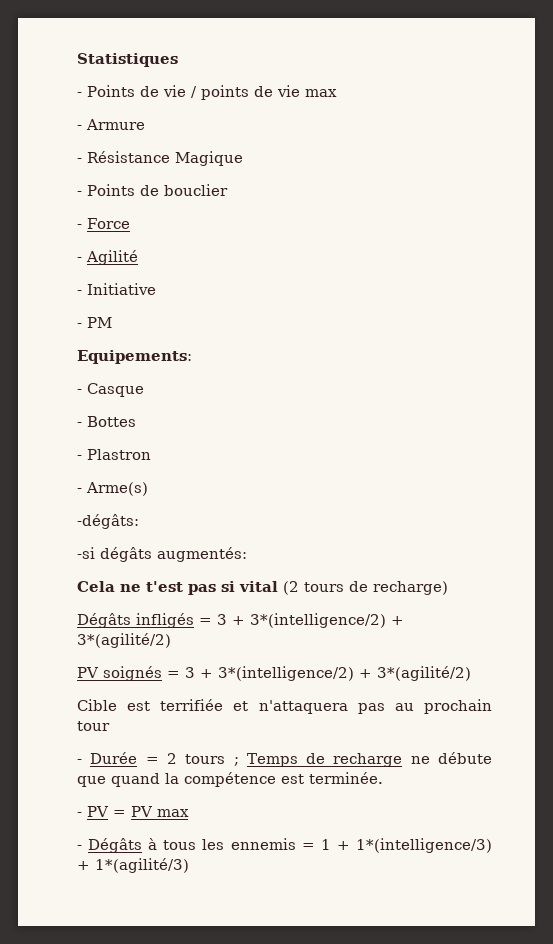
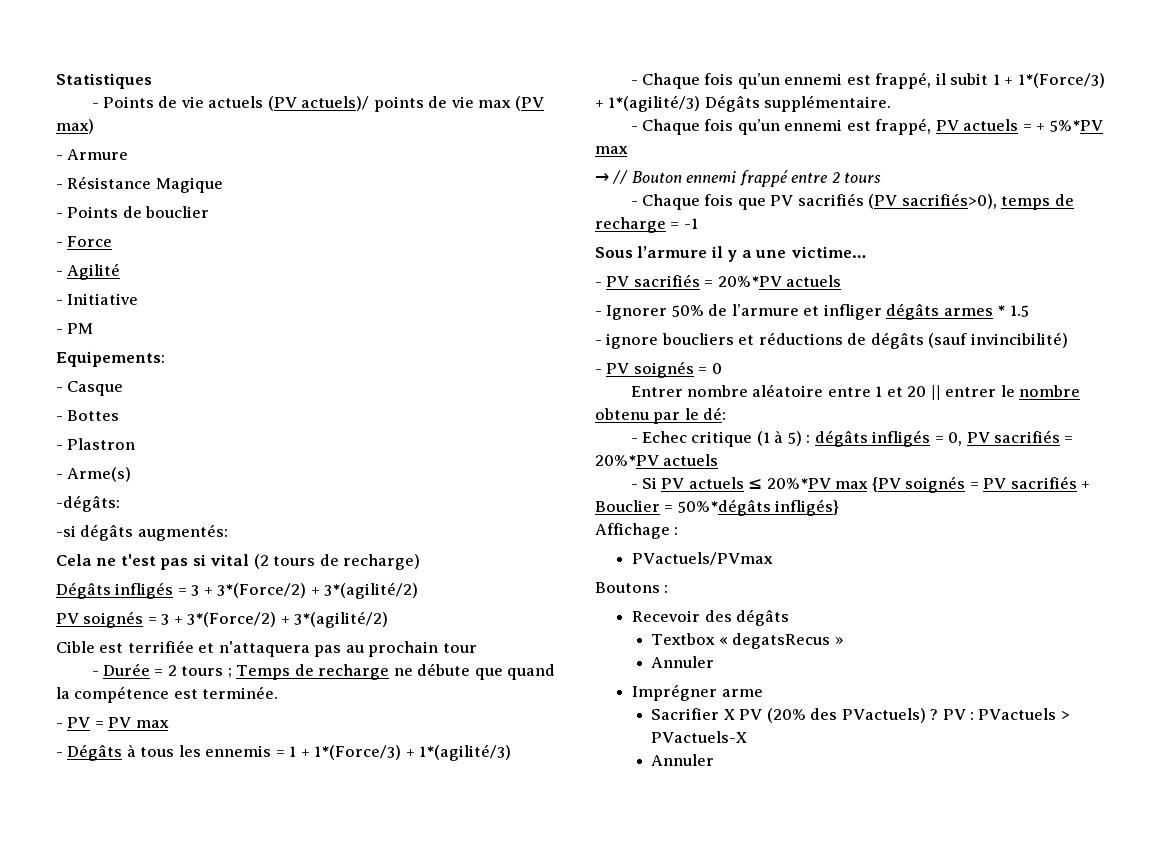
[191,86,197,98] / -> [208,96,370,111] actuels (PV actuels)/
(337, 93) none -> [514,96,544,111] [56,119,94,134] (PV max)
[250,613,386,628] 3*(intelligence/2) -> [217,583,307,598] 3*(Force/2)
[218,666,354,681] 3*(intelligence/2) -> [187,612,277,627] 3*(Force/2)
[356,838,492,853] [77,858,189,873] 1*(intelligence/3) + 1*(agilité/3) -> [314,744,512,761] [630,72,1105,89] [595,95,892,112] [630,118,1103,135] [595,146,628,154] [595,170,882,187] [630,193,1074,210] [595,217,698,233] [595,246,866,262] [595,274,842,287] [595,303,1029,320] [595,332,1068,349] [595,361,722,378] [630,384,1081,400] [595,407,727,424] [630,430,1074,447] [595,454,719,466] [630,476,1090,493] [595,499,840,516] [595,523,679,539] [632,552,774,566] [595,582,669,593] [632,609,790,626] [651,633,844,649] [651,656,715,668] [632,684,763,701] [651,708,1070,723] [651,731,748,743] [651,754,715,766] 1*(Force/3) + 1*(agilité/3) // - Chaque fois qu’un ennemi est frappé, il subit 1 + 1*(Force/3) + 1*(agilité/3) Dégâts supplémentaire. // - Chaque fois qu’un ennemi est frappé, PV actuels = + 5%*PV max // → // Bouton ennemi frappé entre 2 tours // - Chaque fois que PV sacrifiés (PV sacrifiés>0), temps de recharge = -1 // Sous l’armure il y a une victime… // - PV sacrifiés = 20%*PV actuels // - Ignorer 50% de l’armure et infliger dégâts armes * 1.5 // - ignore boucliers et réductions de dégâts (sauf invincibilité) // - PV soignés = 0 // Entrer nombre aléatoire entre 1 et 20 || entrer le nombre obtenu par le dé: // - Echec critique (1 à 5) : dégâts infligés = 0, PV sacrifiés = 20%*PV actuels // - Si PV actuels ≤ 20%*PV max {PV soignés = PV sacrifiés + Bouclier = 50%*dégâts infligés} // Affichage : // PVactuels/PVmax // Boutons : // Recevoir des dégâts // Textbox « degatsRecus » // Annuler // Imprégner arme // Sacrifier X PV (20% des PVactuels) ? PV : PVactuels > PVactuels-X // Annuler

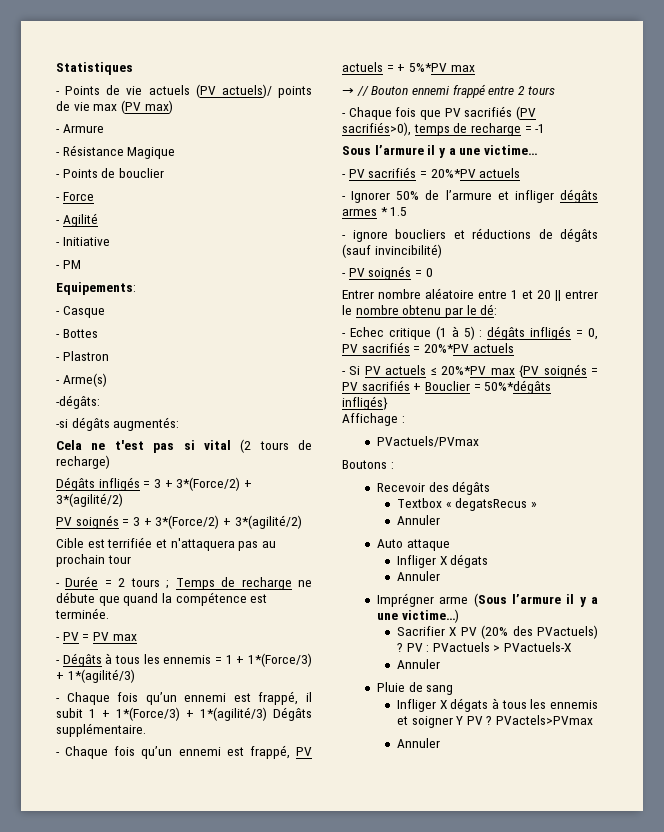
[632,684,763,701] Imprégner arme -> [376,539,450,551] [396,554,489,568] [396,571,440,581] [376,593,598,607] [376,609,459,623] Auto attaque // Infliger X dégats // Annuler // Imprégner arme (Sous l’armure il y a une victime…)
(715, 760) none -> [376,682,454,695] [396,698,598,712] [396,715,594,728] [396,738,440,748] // Pluie de sang // Infliger X dégats à tous les ennemis et soigner Y PV ? PVactels>PVmax // Annuler

